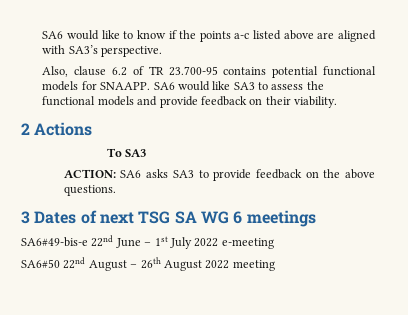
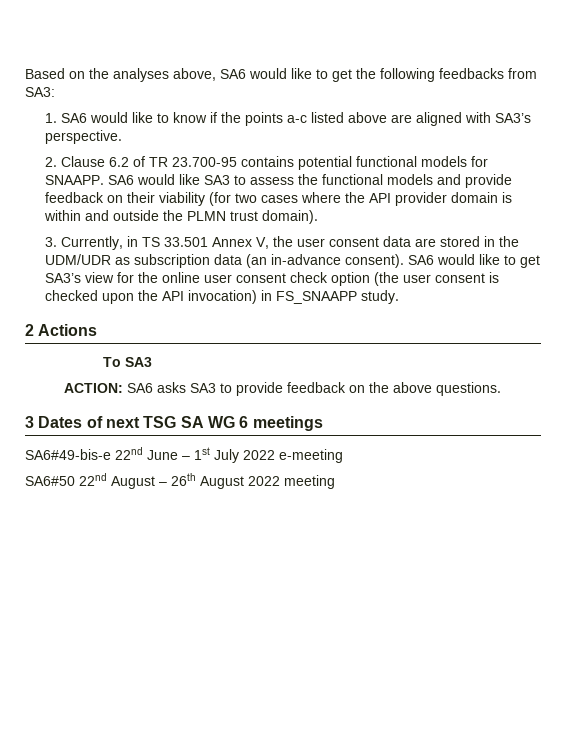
(42, 35) none -> [25,68,537,82] [25,87,55,97] [44,113,57,123] Based on the analyses above, SA6 would like to get the following feedbacks from SA3: // 1.
[42,66,107,77] Also, clause -> [44,156,105,167] 2. Clause
[294,96,338,108] viability. -> [158,192,512,206] [43,210,318,224] [44,236,519,250] [44,254,540,268] [44,272,499,286] [44,290,399,304] viability (for two cases where the API provider domain is within and outside the PLMN trust domain). // 3. Currently, in TS 33.501 Annex V, the user consent data are stored in the UDM/UDR as subscription data (an in-advance consent). SA6 would like to get SA3’s view for the online user consent check option (the user consent is checked upon the API invocation) in FS_SNAAPP study.

